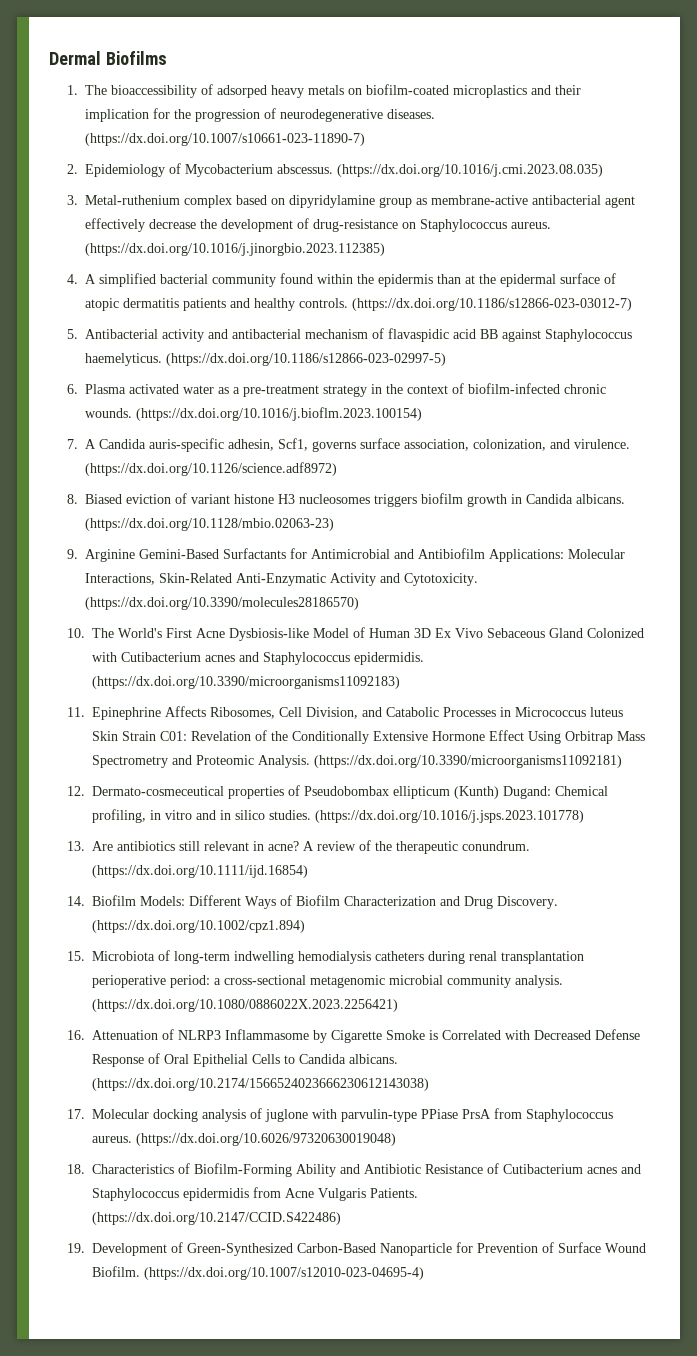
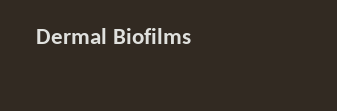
[66,84,581,98] [84,108,435,122] [84,133,365,146] [66,163,603,177] [66,195,635,208] [84,218,551,232] [84,243,385,256] [66,273,616,287] [84,298,632,311] [66,328,632,342] [84,353,446,366] [66,383,606,397] [84,407,422,421] [66,438,630,452] [84,462,337,476] [66,493,625,507] [84,518,334,531] [66,548,625,562] [84,573,478,586] [84,597,359,610] [66,627,644,641] [91,652,424,665] [91,676,400,689] [66,706,623,720] [91,730,645,744] [91,755,622,768] [66,785,608,799] [91,809,584,823] [66,840,530,854] [91,865,308,878] [66,895,558,909] [91,920,305,933] [66,950,584,964] [91,975,563,988] [91,999,398,1012] [66,1029,640,1043] [91,1053,398,1067] [91,1078,429,1091] [66,1108,613,1122] [91,1133,396,1146] [66,1163,641,1177] [91,1187,418,1201] [91,1212,341,1225] [66,1242,646,1256] [91,1266,424,1280] // 1. The bioaccessibility of adsorped heavy metals on biofilm-coated microplastics and their implication for the progression of neurodegenerative diseases. (https://dx.doi.org/10.1007/s10661-023-11890-7) // 2. Epidemiology of Mycobacterium abscessus. (https://dx.doi.org/10.1016/j.cmi.2023.08.035) // 3. Metal-ruthenium complex based on dipyridylamine group as membrane-active antibacterial agent effectively decrease the development of drug-resistance on Staphylococcus aureus. (https://dx.doi.org/10.1016/j.jinorgbio.2023.112385) // 4. A simplified bacterial community found within the epidermis than at the epidermal surface of atopic dermatitis patients and healthy controls. (https://dx.doi.org/10.1186/s12866-023-03012-7) // 5. Antibacterial activity and antibacterial mechanism of flavaspidic acid BB against Staphylococcus haemelyticus. (https://dx.doi.org/10.1186/s12866-023-02997-5) // 6. Plasma activated water as a pre-treatment strategy in the context of biofilm-infected chronic wounds. (https://dx.doi.org/10.1016/j.bioflm.2023.100154) // 7. A Candida auris-specific adhesin, Scf1, governs surface association, colonization, and virulence. (https://dx.doi.org/10.1126/science.adf8972) // 8. Biased eviction of variant histone H3 nucleosomes triggers biofilm growth in Candida albicans. (https://dx.doi.org/10.1128/mbio.02063-23) // 9. Arginine Gemini-Based Surfactants for Antimicrobial and Antibiofilm Applications: Molecular Interactions, Skin-Related Anti-Enzymatic Activity and Cytotoxicity. (https://dx.doi.org/10.3390/molecules28186570) // 10. The World's First Acne Dysbiosis-like Model of Human 3D Ex Vivo Sebaceous Gland Colonized with Cutibacterium acnes and Staphylococcus epidermidis. (https://dx.doi.org/10.3390/microorganisms11092183) // 11. Epinephrine Affects Ribosomes, Cell Division, and Catabolic Processes in Micrococcus luteus Skin Strain C01: Revelation of the Conditionally Extensive Hormone Effect Using Orbitrap Mass Spectrometry and Proteomic Analysis. (https://dx.doi.org/10.3390/microorganisms11092181) // 12. Dermato-cosmeceutical properties of Pseudobombax ellipticum (Kunth) Dugand: Chemical profiling, in vitro and in silico studies. (https://dx.doi.org/10.1016/j.jsps.2023.101778) // 13. Are antibiotics still relevant in acne? A review of the therapeutic conundrum. (https://dx.doi.org/10.1111/ijd.16854) // 14. Biofilm Models: Different Ways of Biofilm Characterization and Drug Discovery. (https://dx.doi.org/10.1002/cpz1.894) // 15. Microbiota of long-term indwelling hemodialysis catheters during renal transplantation perioperative period: a cross-sectional metagenomic microbial community analysis. (https://dx.doi.org/10.1080/0886022X.2023.2256421) // 16. Attenuation of NLRP3 Inflammasome by Cigarette Smoke is Correlated with Decreased Defense Response of Oral Epithelial Cells to Candida albicans. (https://dx.doi.org/10.2174/1566524023666230612143038) // 17. Molecular docking analysis of juglone with parvulin-type PPiase PrsA from Staphylococcus aureus. (https://dx.doi.org/10.6026/97320630019048) // 18. Characteristics of Biofilm-Forming Ability and Antibiotic Resistance of Cutibacterium acnes and Staphylococcus epidermidis from Acne Vulgaris Patients. (https://dx.doi.org/10.2147/CCID.S422486) // 19. Development of Green-Synthesized Carbon-Based Nanoparticle for Prevention of Surface Wound Biofilm. (https://dx.doi.org/10.1007/s12010-023-04695-4) -> (192, 36) none

